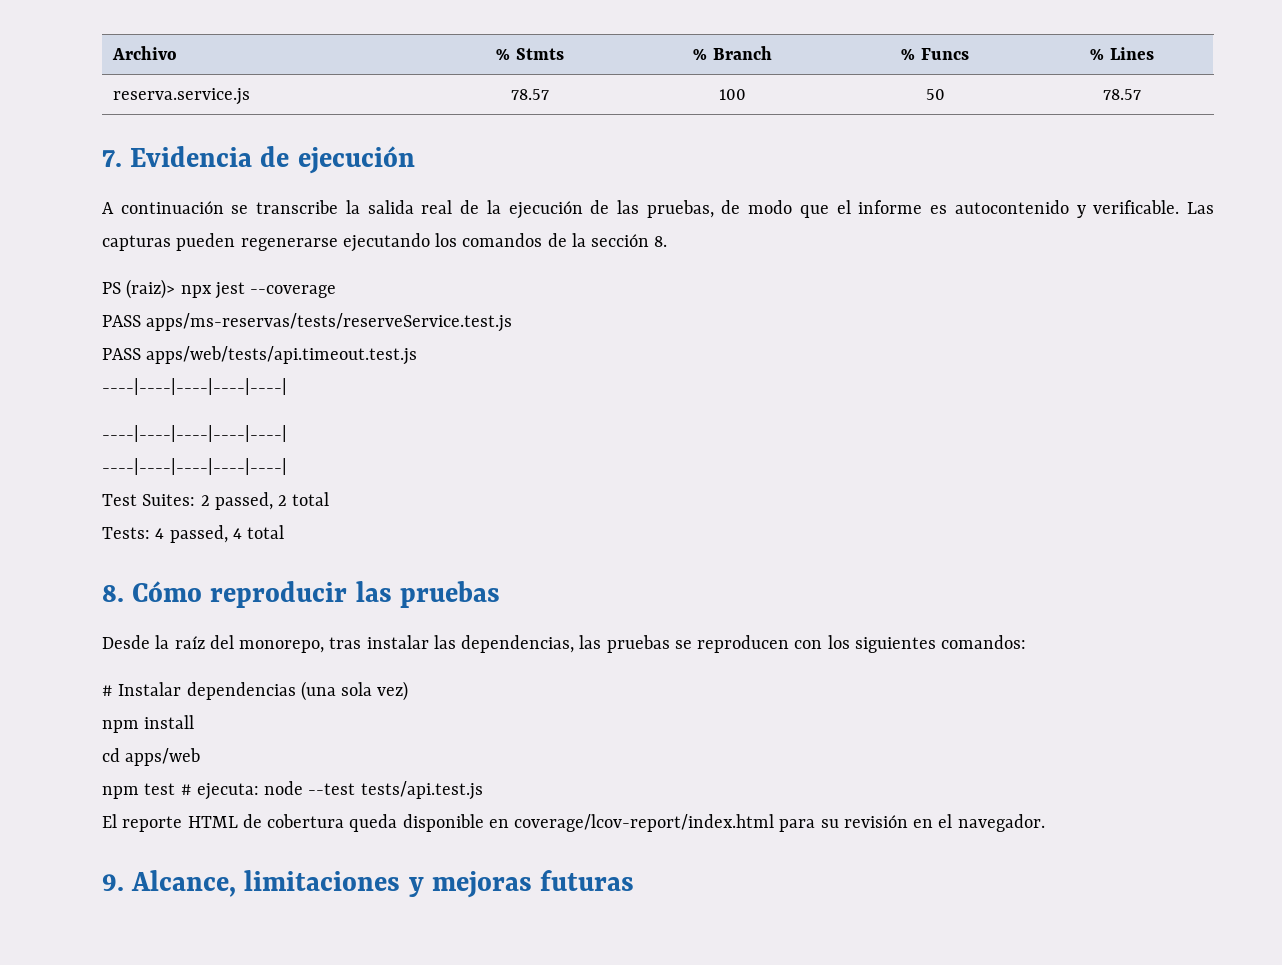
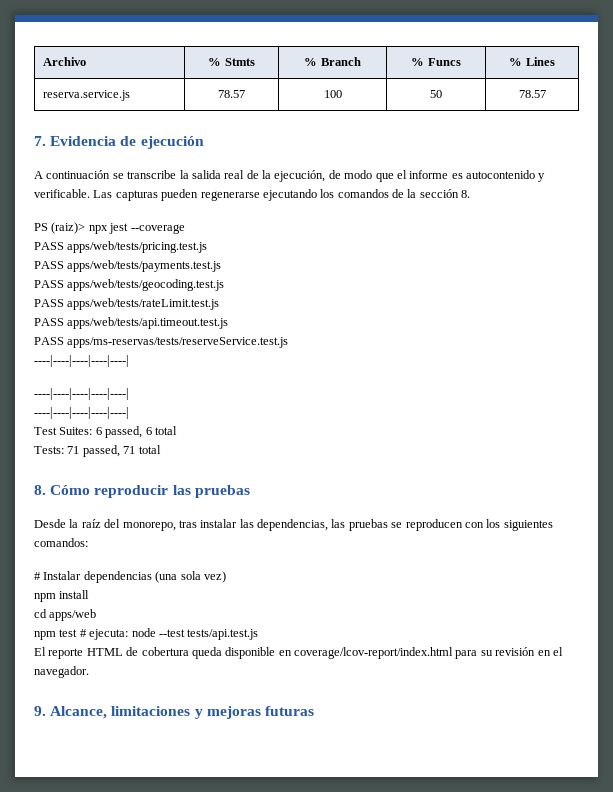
[508,200,714,219] ejecución de las pruebas, -> [274,170,326,182] ejecución,
[146,313,513,332] apps/ms-reservas/tests/reserveService.test.js -> [67,241,208,253] [34,260,222,272] [34,279,225,291] [34,298,220,310] apps/web/tests/pricing.test.js // PASS apps/web/tests/payments.test.js // PASS apps/web/tests/geocoding.test.js // PASS apps/web/tests/rateLimit.test.js
(418, 355) none -> [34,337,289,348] // PASS apps/ms-reservas/tests/reserveService.test.js
[200,492,288,510] 2 passed, 2 -> [95,426,152,438] 6 passed, 6
[155,525,242,543] 4 passed, 4 -> [67,445,136,457] 71 passed, 71

